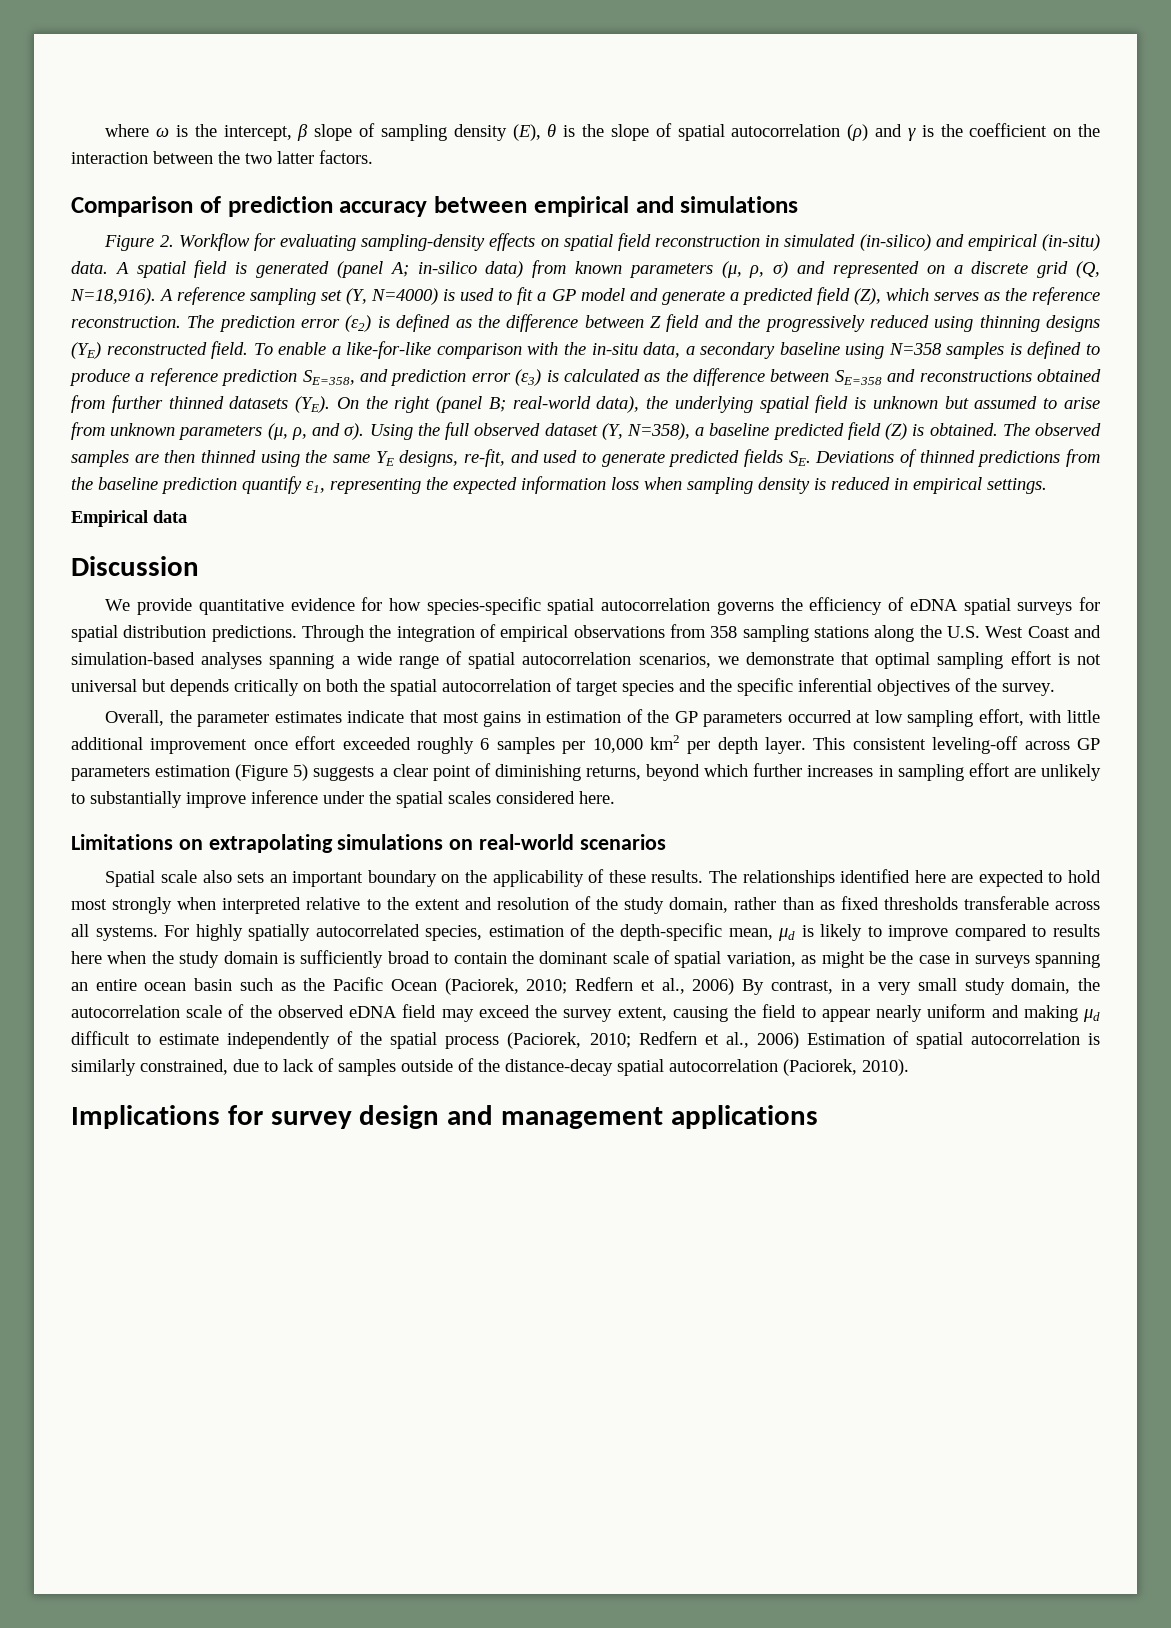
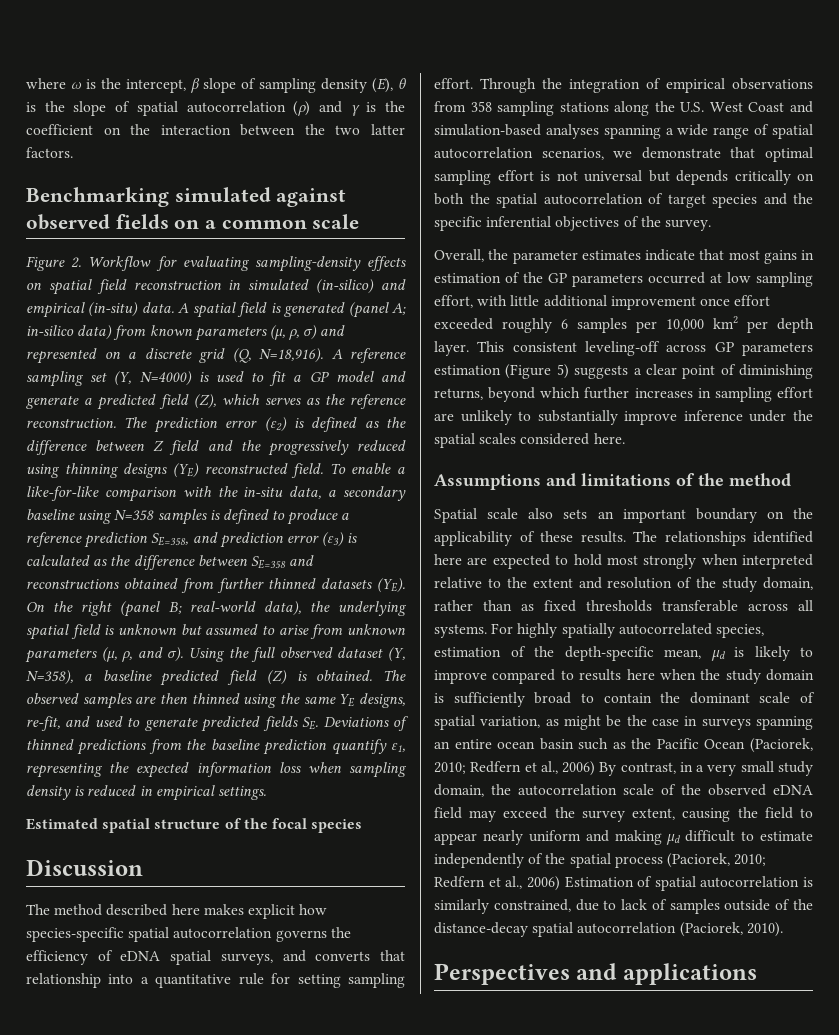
[71,196,799,217] Comparison of prediction accuracy between empirical and simulations -> [26,187,347,207] [26,214,360,230] Benchmarking simulated against observed fields on a common scale
[71,510,187,527] [71,556,199,576] [105,597,383,615] Empirical data // Discussion // We provide quantitative evidence for -> [26,818,363,833] [26,859,143,876] [26,904,295,919] Estimated spatial structure of the focal species // Discussion // The method described here makes explicit
[1017,597,1101,615] [71,625,297,642] surveys for spatial distribution predictions. -> [220,950,405,965] [26,973,405,988] [434,78,473,89] surveys, and converts that relationship into a quantitative rule for setting sampling effort.
[71,834,666,853] Limitations on extrapolating simulations on real-world scenarios -> [434,473,791,490] Assumptions and limitations of the method
[71,1105,664,1129] Implications for survey design and management -> [434,963,618,985] Perspectives and

